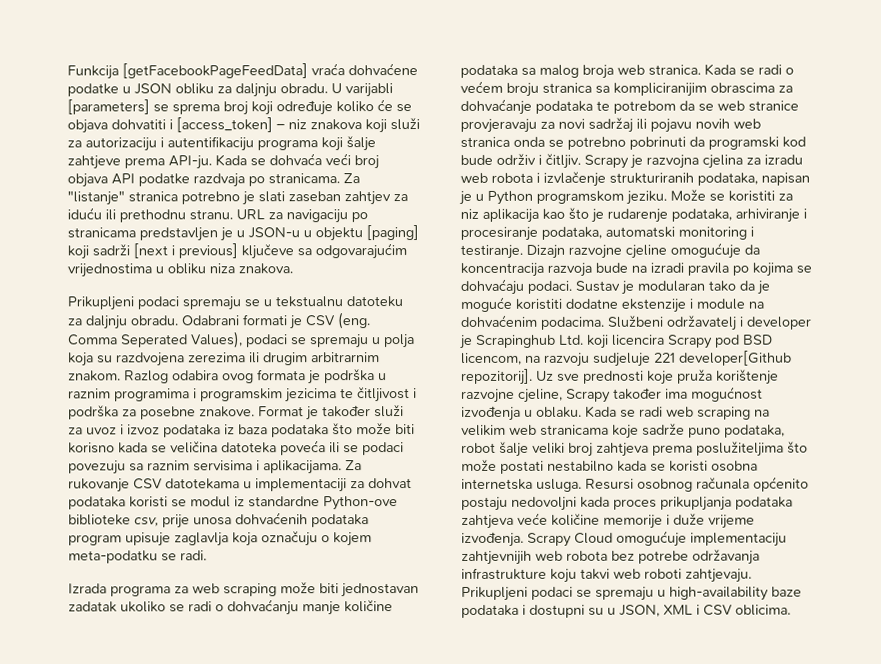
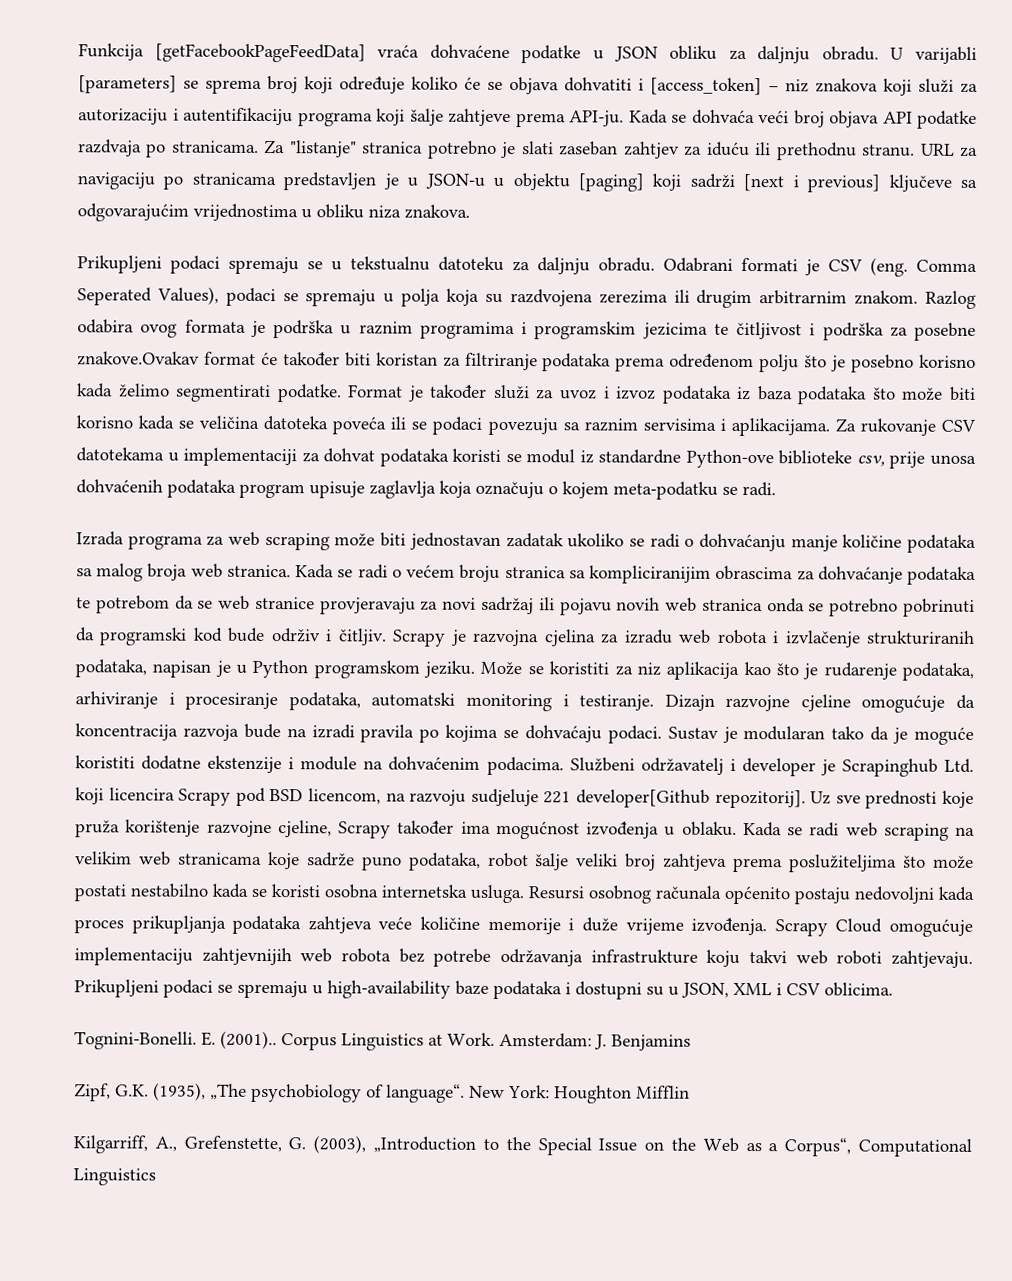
[199,406,255,418] znakove. -> [77,351,976,373] [77,383,342,403] znakove.Ovakav format će također biti koristan za filtriranje podataka prema određenom polju što je posebno korisno kada želimo segmentirati podatke.
(791, 610) none -> [74,1030,691,1051] [74,1082,690,1104] [73,1135,972,1157] [73,1168,156,1186] // Tognini-Bonelli. E. (2001).. Corpus Linguistics at Work. Amsterdam: J. Benjamins // Zipf, G.K. (1935), „The psychobiology of language“. New York: Houghton Mifflin // Kilgarriff, A., Grefenstette, G. (2003), „Introduction to the Special Issue on the Web as a Corpus“, Computational Linguistics

